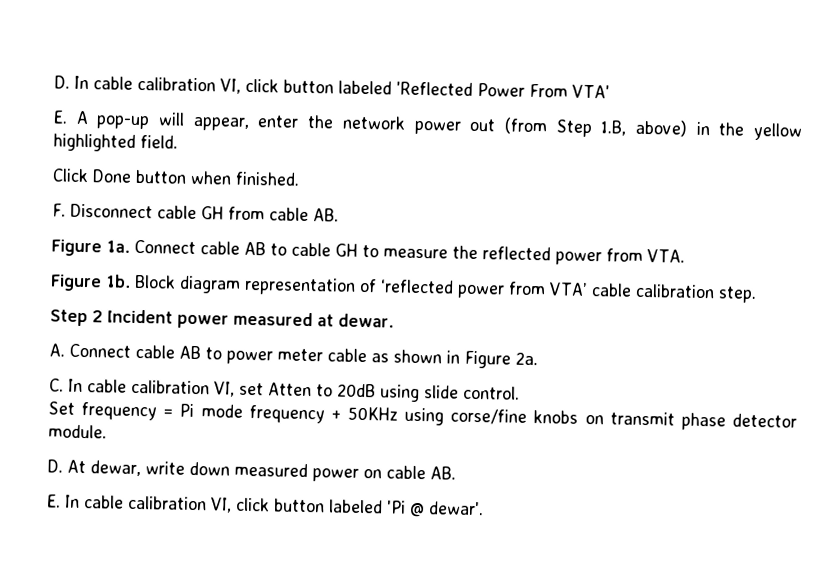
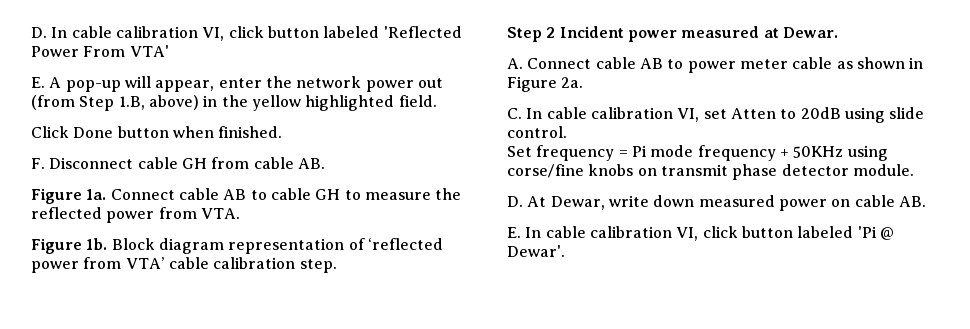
[338,313,394,328] dewar. -> [782,27,838,38] Dewar.
[90,460,141,477] dewar, -> [550,196,605,210] Dewar,
[428,501,484,516] dewar'. -> [507,245,565,257] Dewar'.

